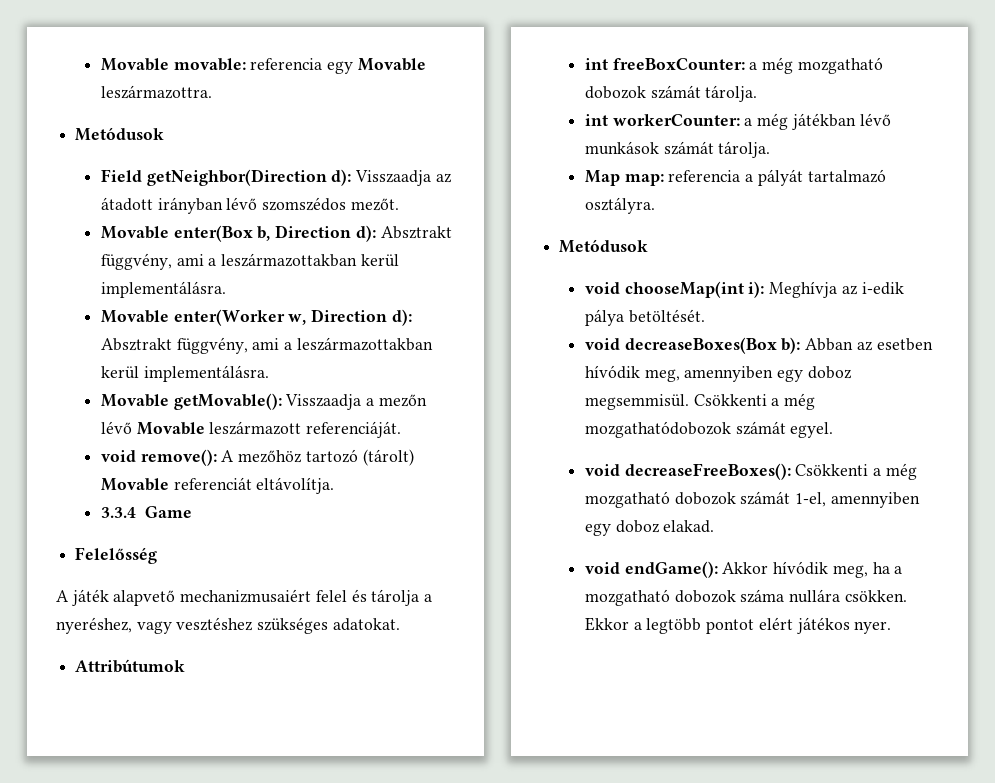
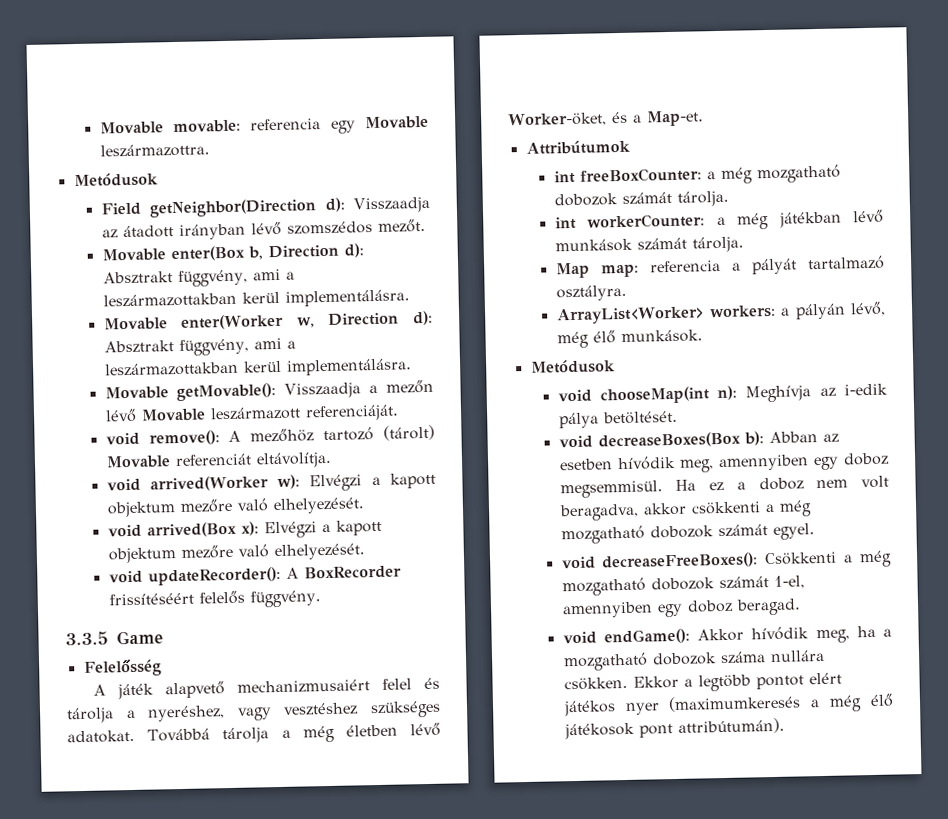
[100,507,136,518] 3.3.4 -> [106,472,436,492] [106,497,365,518] [107,519,382,539] [107,543,365,564] [108,565,402,586] [108,590,321,608] [65,631,109,646] void arrived(Worker w): Elvégzi a kapott objektum mezőre való elhelyezését. // void arrived(Box x): Elvégzi a kapott objektum mezőre való elhelyezését. // void updateRecorder(): A BoxRecorder frissítéséért felelős függvény. // 3.3.5
(400, 624) none -> [147,722,441,744] [508,110,704,128] Továbbá tárolja a még életben lévő Worker-öket, és a Map-et.
(655, 205) none -> [555,301,886,325] [556,329,703,349] // ArrayList<Worker> workers: a pályán lévő, még élő munkások.
[748,281,765,298] i): -> [717,385,738,401] n):
[693,393,816,410] [584,421,731,438] Csökkenti a még mozgathatódobozok -> [675,475,889,492] [558,500,812,522] [560,525,714,545] Ha ez a doboz nem volt beragadva, akkor csökkenti a még mozgatható dobozok
[663,520,715,533] elakad. -> [735,598,801,616] beragad.
[854,621,892,634] nyer. -> [624,693,894,716] [563,717,785,740] nyer (maximumkeresés a még élő játékosok pont attribútumán).

